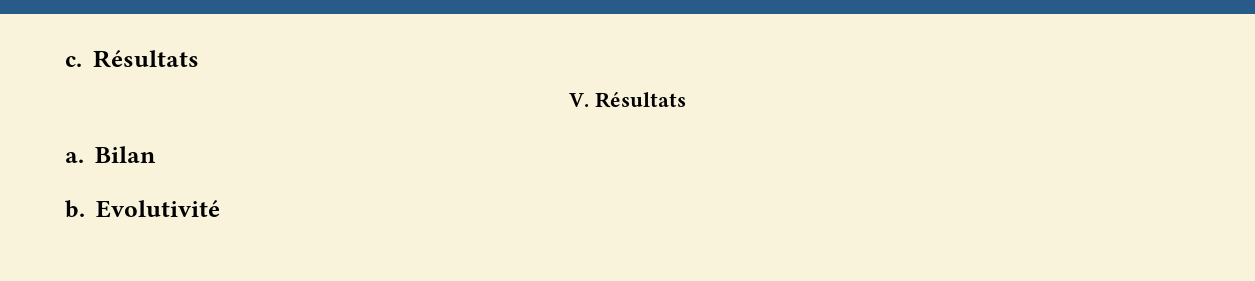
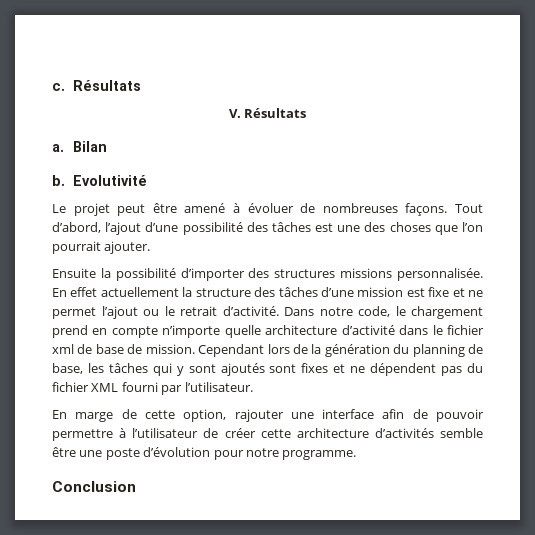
(220, 209) none -> [52,203,484,216] [52,222,484,235] [52,241,151,254] [52,268,483,281] [52,287,484,297] [52,306,483,319] [52,325,485,338] [52,344,484,357] [52,363,483,376] [52,382,253,395] [52,409,485,422] [52,428,483,441] [52,447,357,460] [52,481,136,492] // Le projet peut être amené à évoluer de nombreuses façons. Tout d’abord, l’ajout d’une possibilité des tâches est une des choses que l’on pourrait ajouter. // Ensuite la possibilité d’importer des structures missions personnalisée. En effet actuellement la structure des tâches d’une mission est fixe et ne permet l’ajout ou le retrait d’activité. Dans notre code, le chargement prend en compte n’importe quelle architecture d’activité dans le fichier xml de base de mission. Cependant lors de la génération du planning de base, les tâches qui y sont ajoutés sont fixes et ne dépendent pas du fichier XML fourni par l’utilisateur. // En marge de cette option, rajouter une interface afin de pouvoir permettre à l’utilisateur de créer cette architecture d’activités semble être une poste d’évolution pour notre programme. // Conclusion

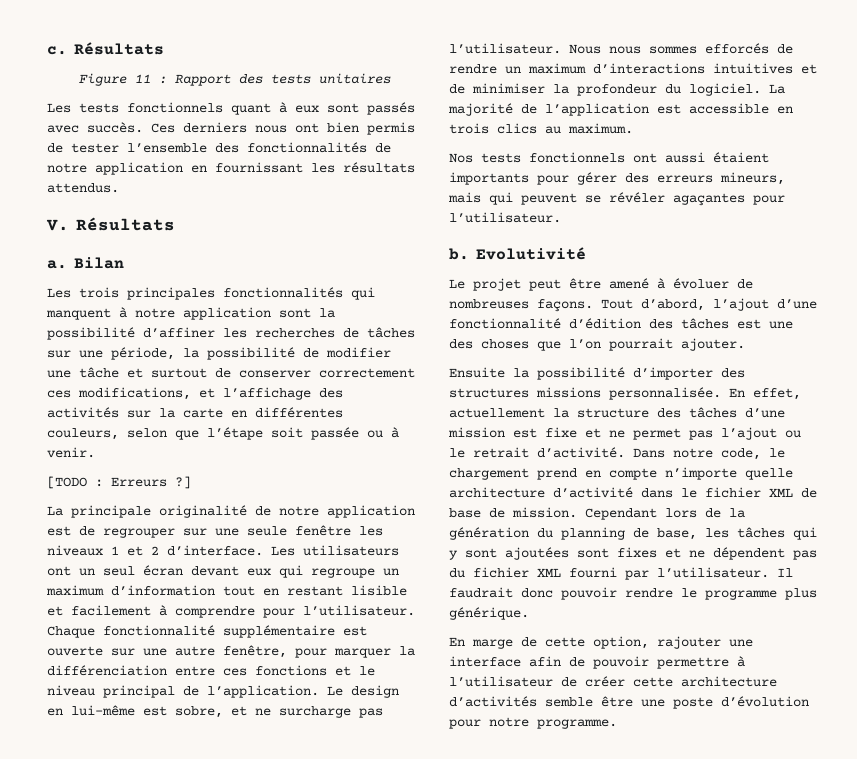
[228,108,307,118] [52,141,108,152] V. Résultats // a. Bilan -> [78,73,391,86] [47,102,415,115] [47,122,415,135] [47,142,391,153] [47,162,415,175] [47,183,119,193] [46,217,175,231] [47,257,124,269] [47,287,375,300] [46,307,335,320] [47,327,415,340] [47,347,391,360] [47,367,415,378] [47,387,343,400] [47,407,343,418] [47,427,399,440] [47,447,95,458] [47,476,191,489] [47,505,415,518] [47,525,383,538] [47,545,399,556] [47,565,399,578] [46,585,407,596] [47,605,415,618] [47,625,367,638] [47,645,415,658] [47,665,375,676] [47,685,399,698] [47,705,383,718] [449,43,793,54] [449,63,817,74] [449,83,785,96] [448,103,793,116] [449,123,633,134] [449,152,769,163] [449,172,785,185] [448,192,785,206] [449,212,561,223] Figure 11 : Rapport des tests unitaires // Les tests fonctionnels quant à eux sont passés avec succès. Ces derniers nous ont bien permis de tester l’ensemble des fonctionnalités de notre application en fournissant les résultats attendus. // V. Résultats // a. Bilan // Les trois principales fonctionnalités qui manquent à notre application sont la possibilité d’affiner les recherches de tâches sur une période, la possibilité de modifier une tâche et surtout de conserver correctement ces modifications, et l’affichage des activités sur la carte en différentes couleurs, selon que l’étape soit passée ou à venir. // [TODO : Erreurs ?] // La principale originalité de notre application est de regrouper sur une seule fenêtre les niveaux 1 et 2 d’interface. Les utilisateurs ont un seul écran devant eux qui regroupe un maximum d’information tout en restant lisible et facilement à comprendre pour l’utilisateur. Chaque fonctionnalité supplémentaire est ouverte sur une autre fenêtre, pour marquer la différenciation entre ces fonctions et le niveau principal de l’application. Le design en lui-même est sobre, et ne surcharge pas l’utilisateur. Nous nous sommes efforcés de rendre un maximum d’interactions intuitives et de minimiser la profondeur du logiciel. La majorité de l’application est accessible en trois clics au maximum. // Nos tests fonctionnels ont aussi étaient importants pour gérer des erreurs mineurs, mais qui peuvent se révéler agaçantes pour l’utilisateur.
[182,222,243,235] possibilité -> [449,318,641,329] fonctionnalité d’édition
[70,287,98,297] effet -> [753,388,801,400] effet,
(96, 313) none -> [689,430,713,440] pas
[52,344,74,354] xml -> [769,488,793,497] XML
[220,363,265,376] ajoutés -> [505,547,569,560] ajoutées
(253, 387) none -> [777,568,793,577] [449,587,817,600] [449,607,529,620] Il faudrait donc pouvoir rendre le programme plus générique.
[52,481,136,492] // Conclusion -> (617, 724) none

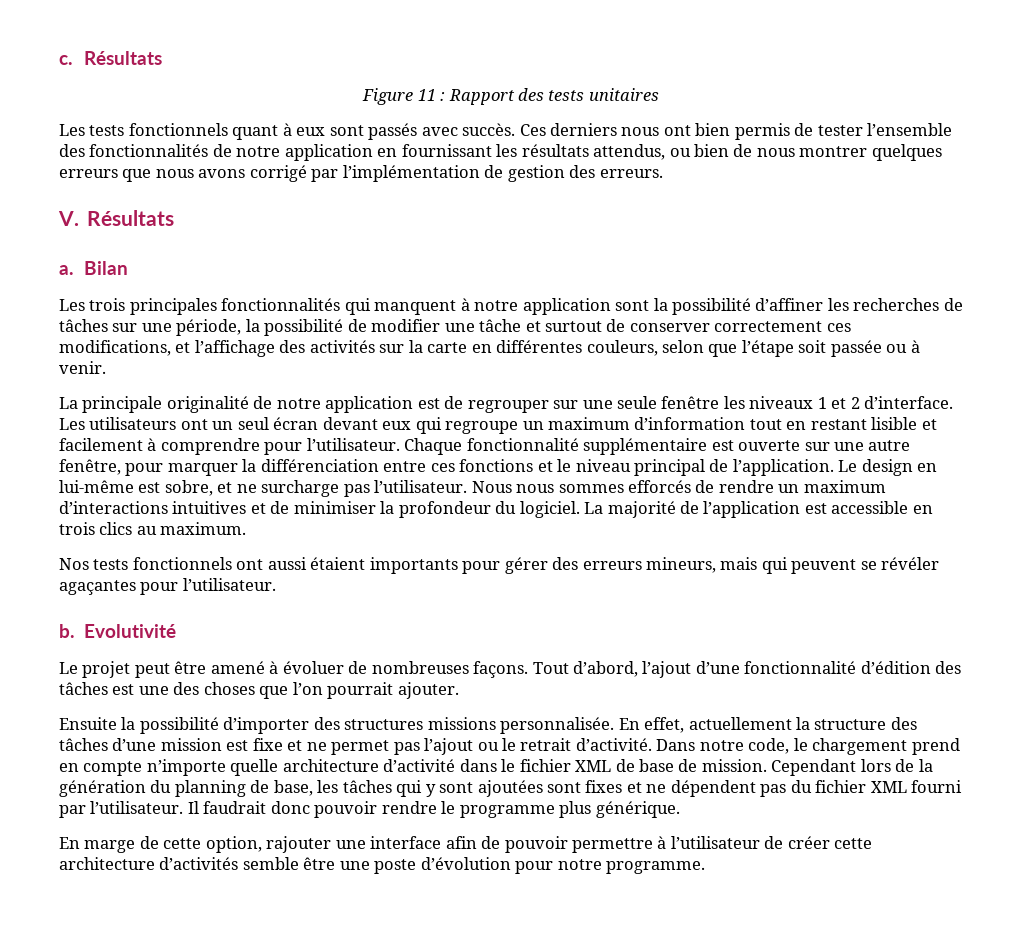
[47,183,119,193] attendus. -> [593,144,942,161] [59,165,663,182] attendus, ou bien de nous montrer quelques erreurs que nous avons corrigé par l’implémentation de gestion des erreurs.
[47,476,191,489] // [TODO : Erreurs ?] -> (106, 367) none

